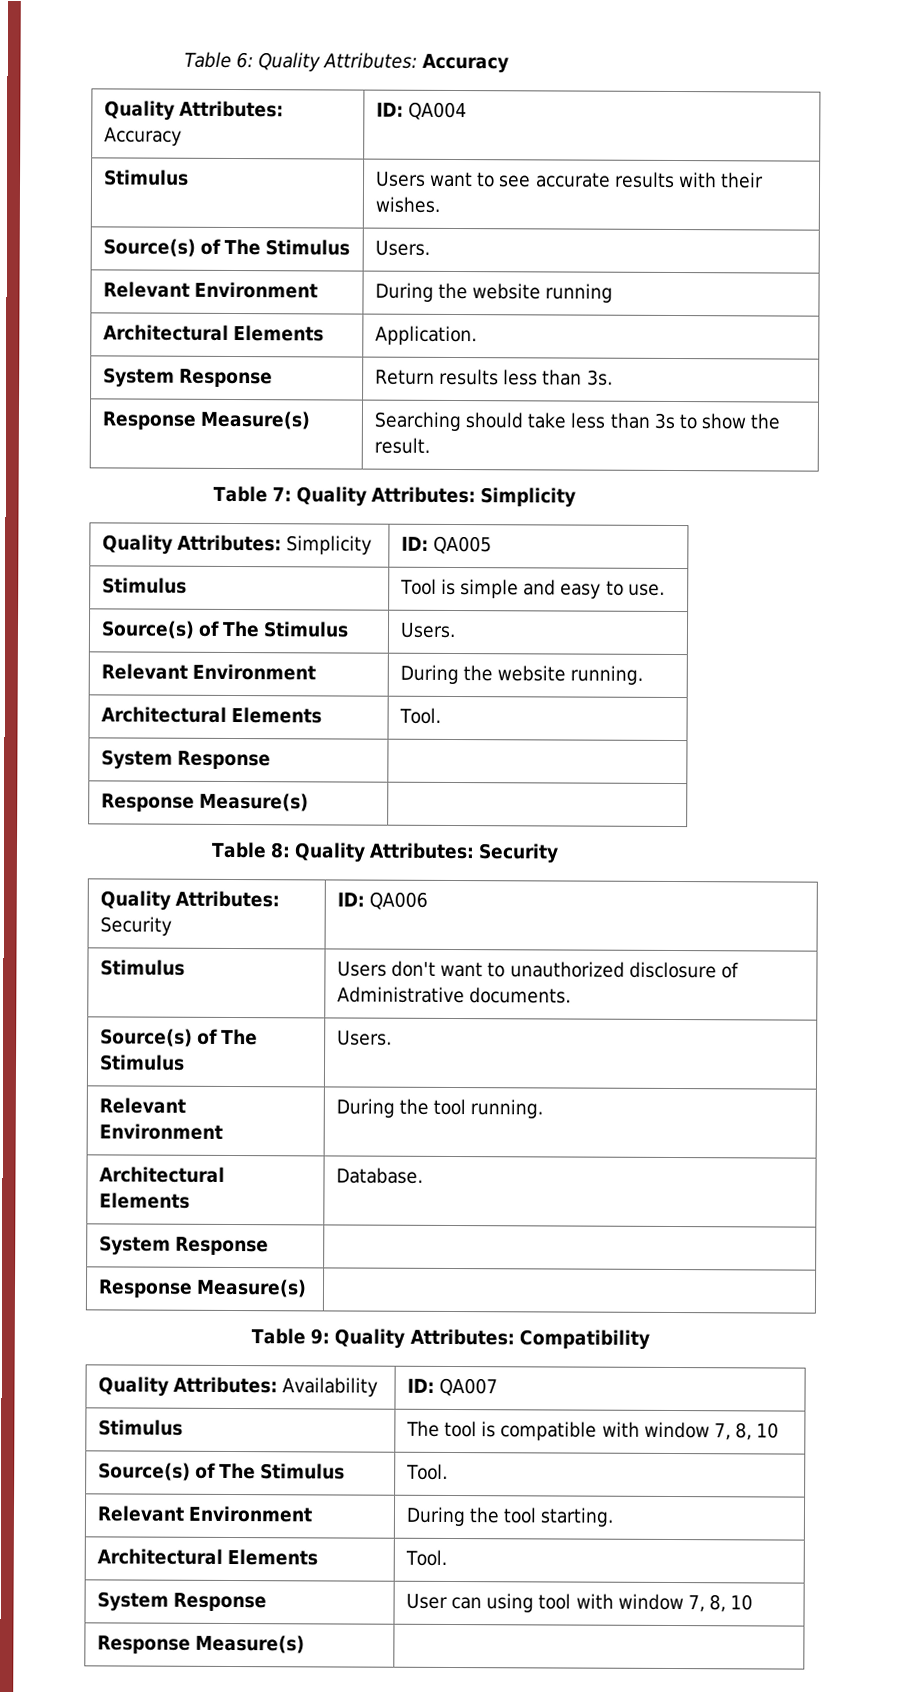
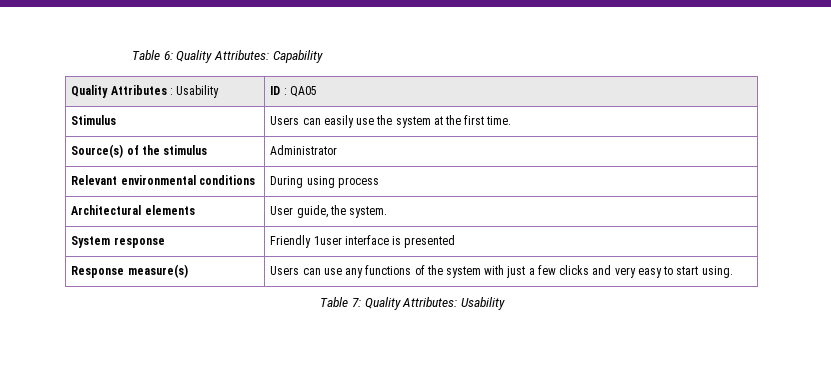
[422,53,510,74] [103,100,285,121] [103,127,182,146] [375,101,468,121] [103,169,189,186] [375,171,764,189] [374,196,440,213] [102,238,351,257] [374,240,430,256] [102,281,319,299] [374,282,614,303] [102,324,325,342] [374,325,477,346] [102,367,274,388] [374,368,613,386] [101,410,311,430] [373,411,781,432] [373,437,430,454] [212,485,577,508] [101,534,373,555] [400,535,493,555] [101,577,187,594] [399,578,665,599] [100,620,350,639] [399,622,456,639] [100,663,317,681] [399,664,644,685] [100,706,323,724] [398,707,441,724] [100,749,272,770] [100,792,310,812] [210,841,560,864] [99,890,281,911] [99,916,172,936] [336,891,429,910] [99,959,185,976] [336,960,739,979] [336,986,572,1004] [99,1028,259,1047] [98,1054,185,1071] [336,1030,392,1046] [98,1097,186,1114] [98,1123,223,1140] [335,1098,544,1119] [98,1166,225,1183] [98,1192,190,1209] [335,1167,423,1184] [98,1235,270,1256] [97,1278,308,1298] [251,1328,650,1350] [97,1376,379,1397] [406,1377,499,1397] [97,1419,183,1436] [405,1420,780,1441] [97,1462,346,1481] [405,1463,448,1480] [96,1505,314,1523] [405,1506,615,1527] [96,1548,319,1566] [404,1549,447,1566] [96,1591,268,1612] [405,1593,754,1613] [96,1634,306,1654] Accuracy // Quality Attributes: Accuracy | ID: QA004 // Stimulus | Users want to see accurate results with their wishes. // Source(s) of The Stimulus | Users. // Relevant Environment | During the website running // Architectural Elements | Application. // System Response | Return results less than 3s. // Response Measure(s) | Searching should take less than 3s to show the result. // Table 7: Quality Attributes: Simplicity // Quality Attributes: Simplicity | ID: QA005 // Stimulus | Tool is simple and easy to use. // Source(s) of The Stimulus | Users. // Relevant Environment | During the website running. // Architectural Elements | Tool. // System Response | // Response Measure(s) | // Table 8: Quality Attributes: Security // Quality Attributes: Security | ID: QA006 // Stimulus | Users don't want to unauthorized disclosure of Administrative documents. // Source(s) of The Stimulus | Users. // Relevant Environment | During the tool running. // Architectural Elements | Database. // System Response | // Response Measure(s) | // Table 9: Quality Attributes: Compatibility // Quality Attributes: Availability | ID: QA007 // Stimulus | The tool is compatible with window 7, 8, 10 // Source(s) of The Stimulus | Tool. // Relevant Environment | During the tool starting. // Architectural Elements | Tool. // System Response | User can using tool with window 7, 8, 10 // Response Measure(s) | -> [272,50,323,63] [71,85,220,98] [270,86,317,97] [71,115,117,125] [270,115,512,128] [71,144,208,158] [270,145,338,155] [71,175,255,185] [270,176,379,188] [71,205,195,215] [270,205,388,218] [71,236,165,248] [270,235,456,248] [71,264,188,278] [270,265,733,278] [320,297,505,310] Capability // Quality Attributes : Usability | ID : QA05 // Stimulus | Users can easily use the system at the first time. // Source(s) of the stimulus | Administrator // Relevant environmental conditions | During using process // Architectural elements | User guide, the system. // System response | Friendly 1user interface is presented // Response measure(s) | Users can use any functions of the system with just a few clicks and very easy to start using. // Table 7: Quality Attributes: Usability

